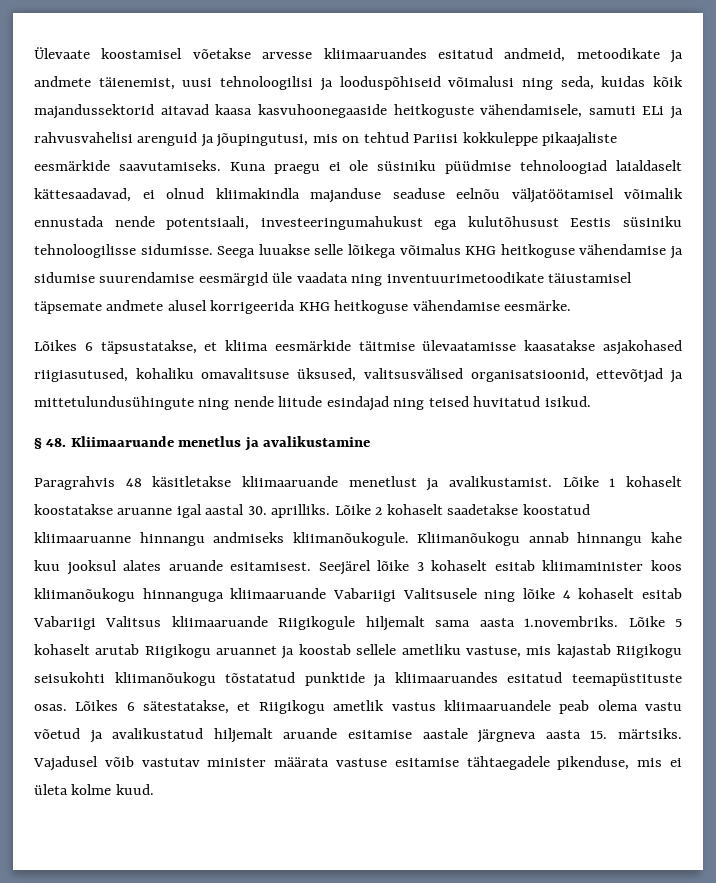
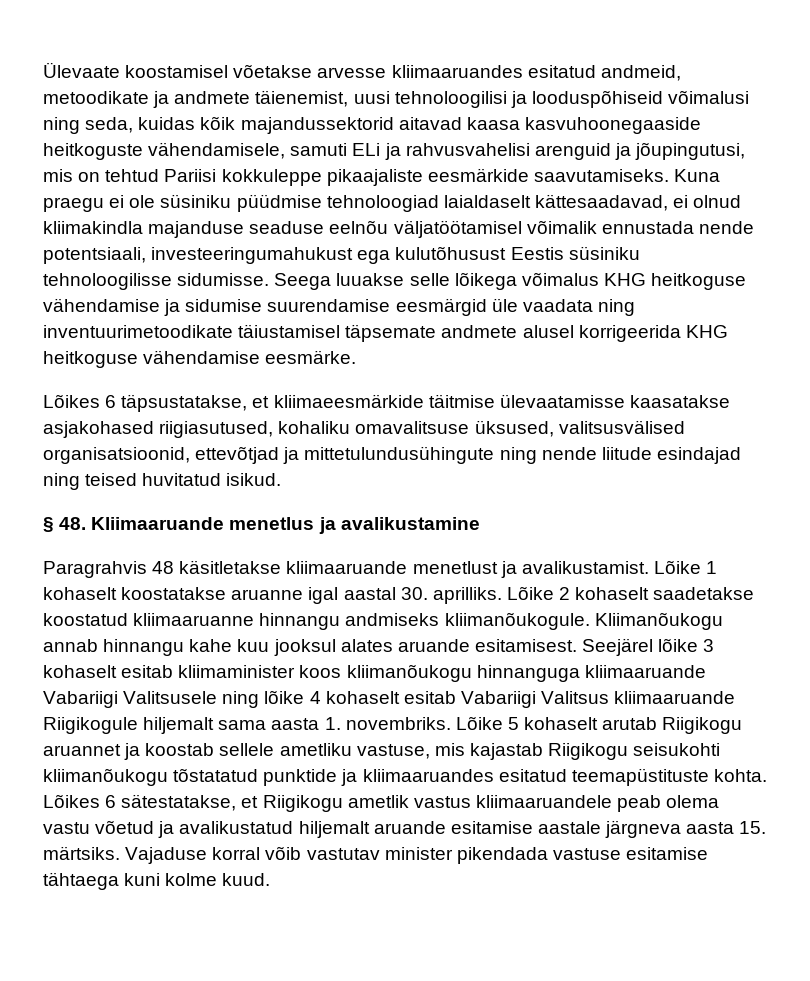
[225,340,351,351] kliima eesmärkide -> [273,394,424,408] kliimaeesmärkide
[524,616,619,627] 1.novembriks. -> [324,717,451,730] 1. novembriks.
[34,704,67,711] osas. -> [713,769,767,782] kohta.
[33,756,98,771] Vajadusel -> [125,847,261,864] Vajaduse korral
[274,757,330,767] määrata -> [456,847,548,864] pikendada
[466,756,682,770] [34,784,68,795] tähtaegadele pikenduse, mis ei ületa -> [43,872,161,890] tähtaega kuni

